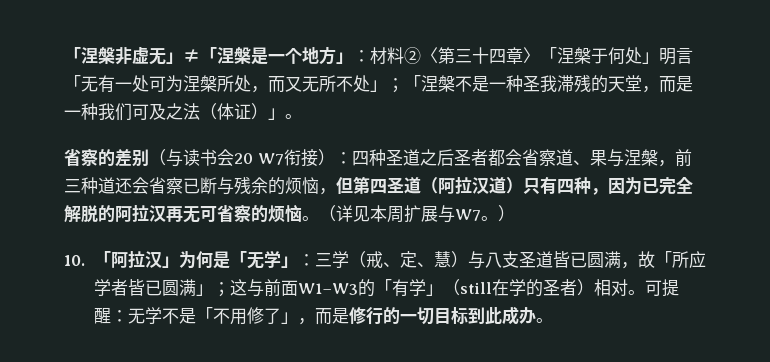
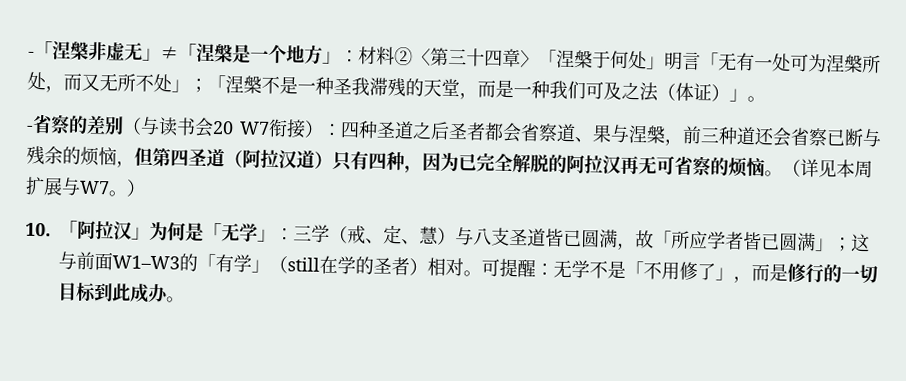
(64, 54) none -> [28,51,35,57] -
(302, 116) none -> [26,125,34,131] -

